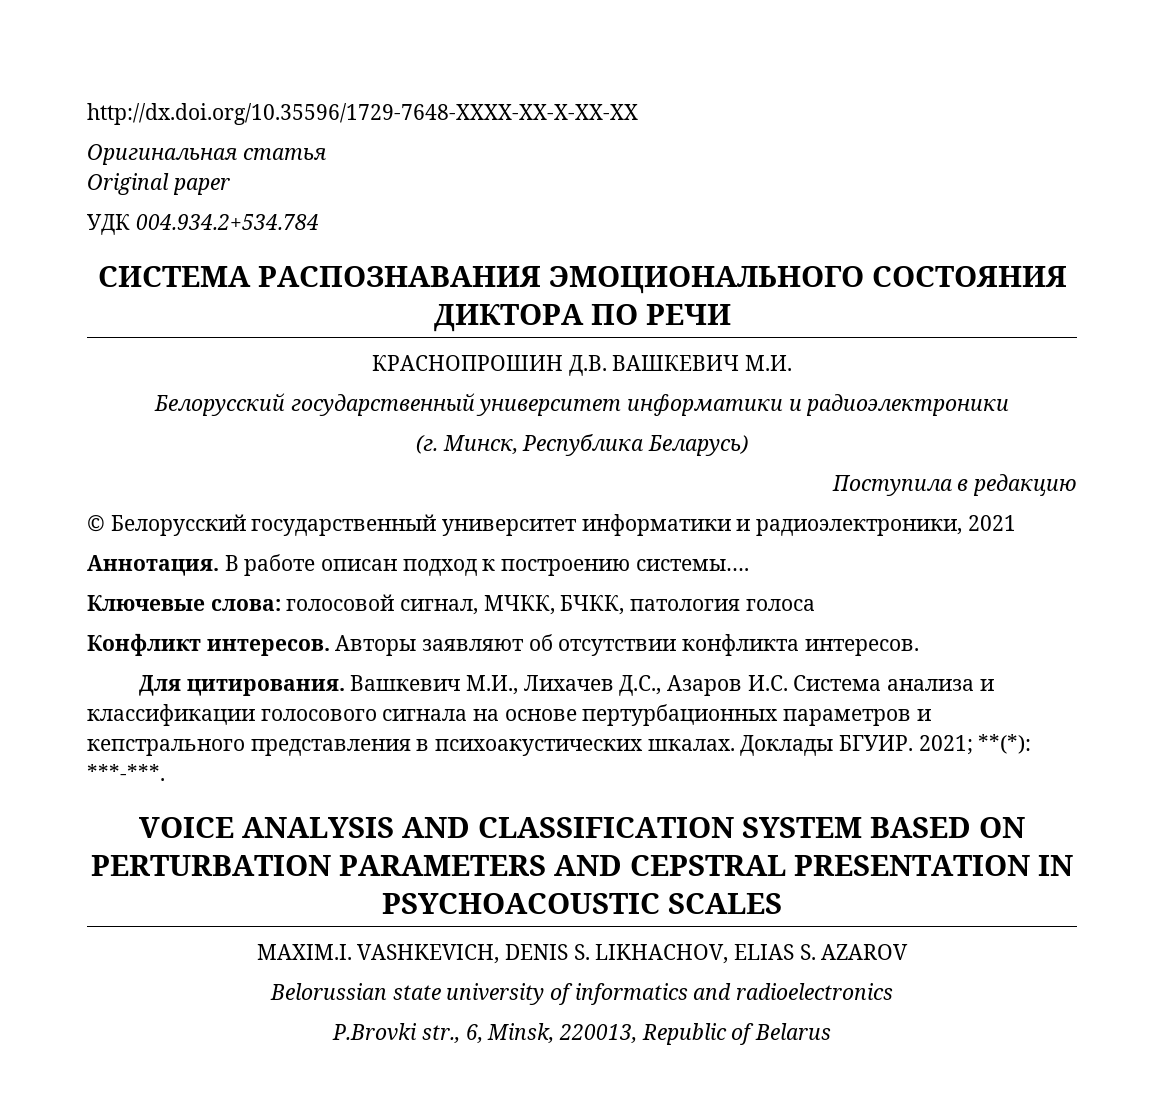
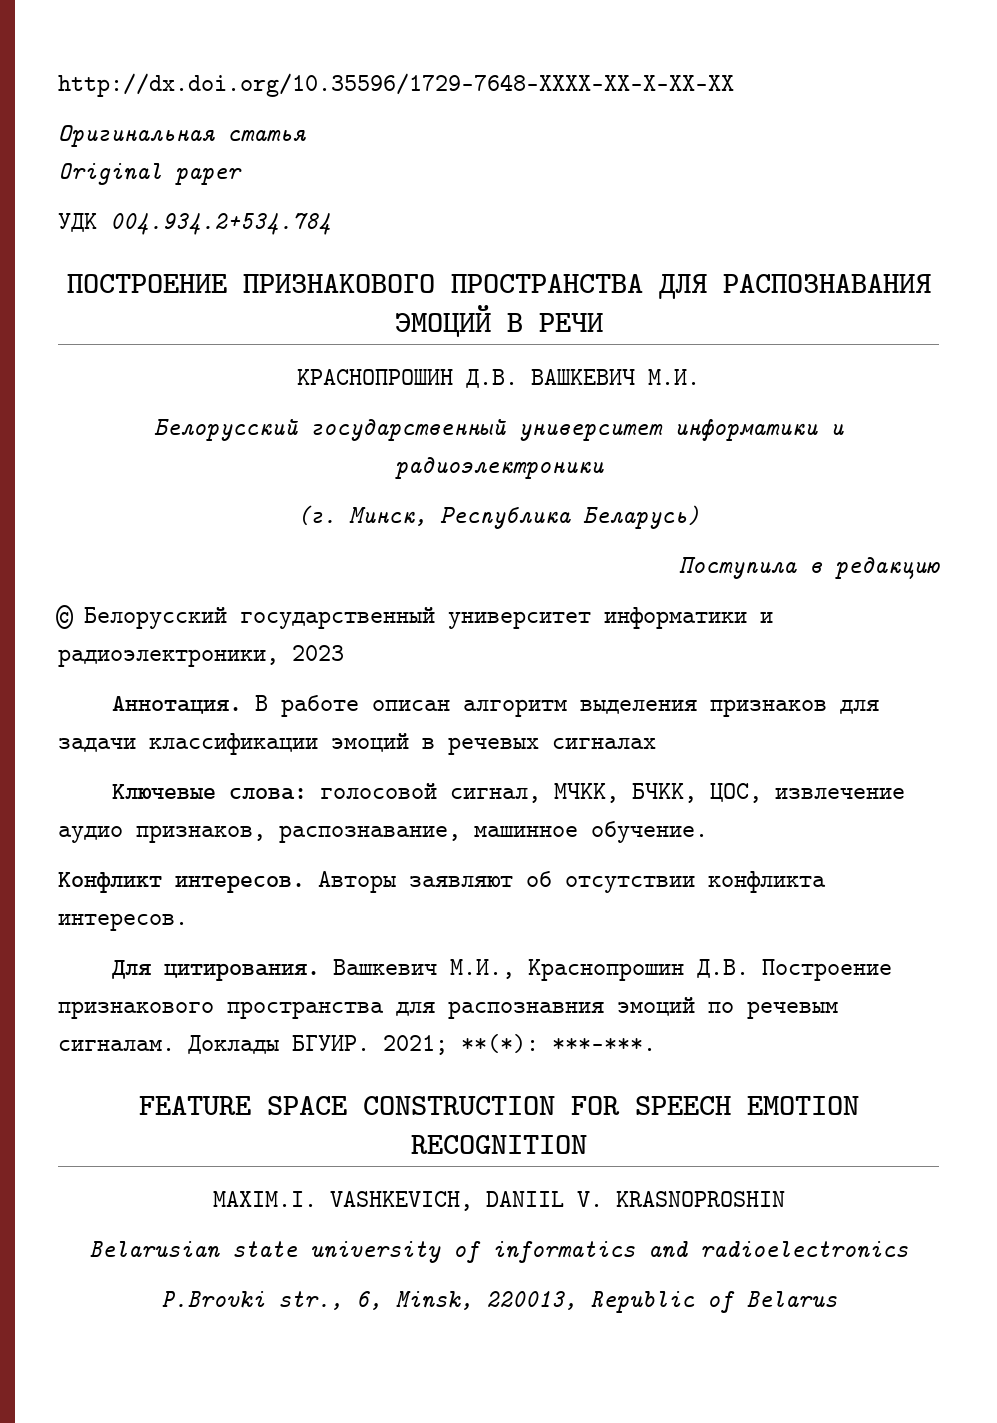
[97,266,1067,294] [433,304,638,332] СИСТЕМА РАСПОЗНАВАНИЯ ЭМОЦИОНАЛЬНОГО СОСТОЯНИЯ ДИКТОРА ПО -> [66,274,931,299] [394,305,523,337] ПОСТРОЕНИЕ ПРИЗНАКОВОГО ПРОСТРАНСТВА ДЛЯ РАСПОЗНАВАНИЯ ЭМОЦИЙ В
[967,515,1016,531] 2021 -> [292,645,344,661] 2023
[402,559,749,576] подход к построению системы…. -> [462,699,879,717] [58,733,656,755] алгоритм выделения признаков для задачи классификации эмоций в речевых сигналах
[630,599,815,611] патология голоса -> [709,783,905,803] [58,821,708,843] ЦОС, извлечение аудио признаков, распознавание, машинное обучение.
[523,675,994,696] [87,704,931,726] [87,739,735,756] Лихачев Д.С., Азаров И.С. Система анализа и классификации голосового сигнала на основе пертурбационных параметров и кепстрального представления в психоакустических шкалах. -> [527,959,892,981] [58,997,838,1019] [58,1040,175,1051] Краснопрошин Д.В. Построение признакового пространства для распознавния эмоций по речевым сигналам.
[139,817,1025,838] [91,855,1073,876] [382,893,782,914] [256,944,909,964] [269,983,387,1000] VOICE ANALYSIS AND CLASSIFICATION SYSTEM BASED ON PERTURBATION PARAMETERS AND CEPSTRAL PRESENTATION IN PSYCHOACOUSTIC SCALES // MAXIM.I. VASHKEVICH, DENIS S. LIKHACHOV, ELIAS S. AZAROV // Belorussian -> [138,1096,859,1115] [410,1135,587,1154] [212,1191,785,1211] [89,1241,220,1258] FEATURE SPACE CONSTRUCTION FOR SPEECH EMOTION RECOGNITION // MAXIM.I. VASHKEVICH, DANIIL V. KRASNOPROSHIN // Belarusian

